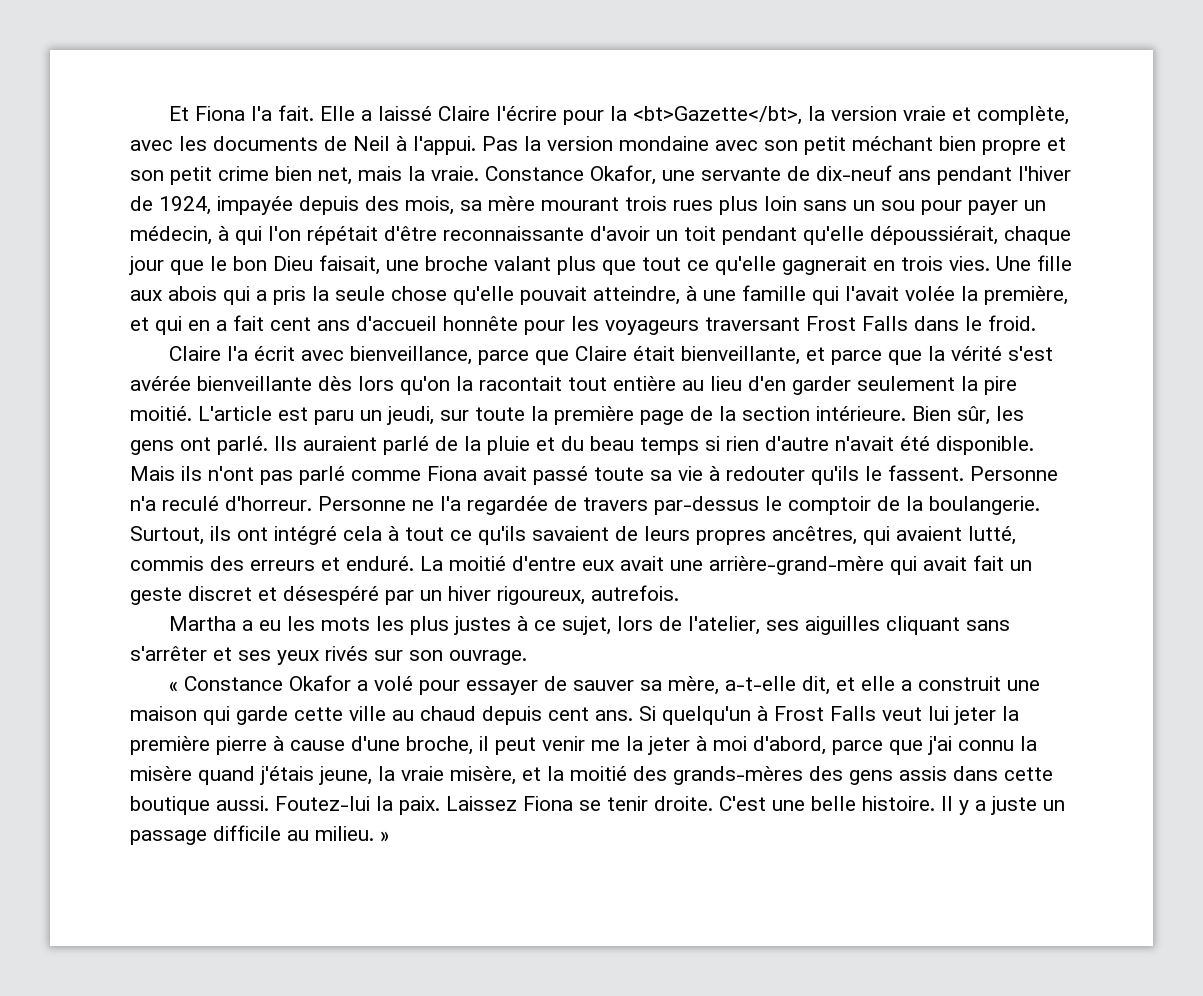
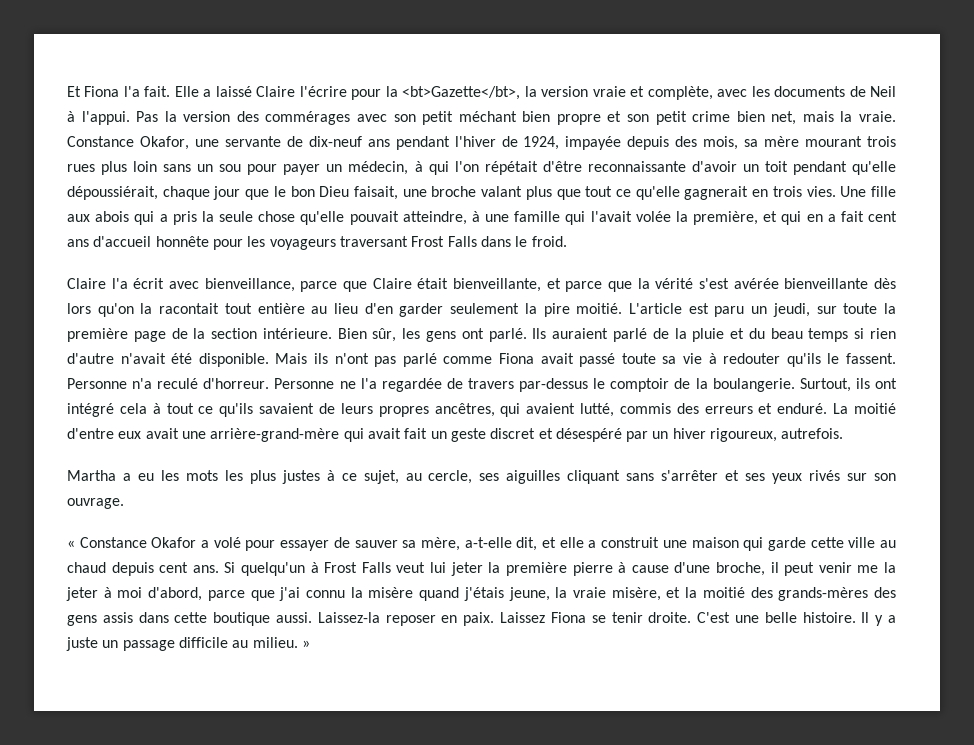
[619,136,709,151] mondaine -> [236,111,351,125] des commérages
[617,616,761,635] lors de l'atelier, -> [405,470,473,484] au cercle,
[275,796,393,811] Foutez-lui la -> [317,612,458,626] Laissez-la reposer en

